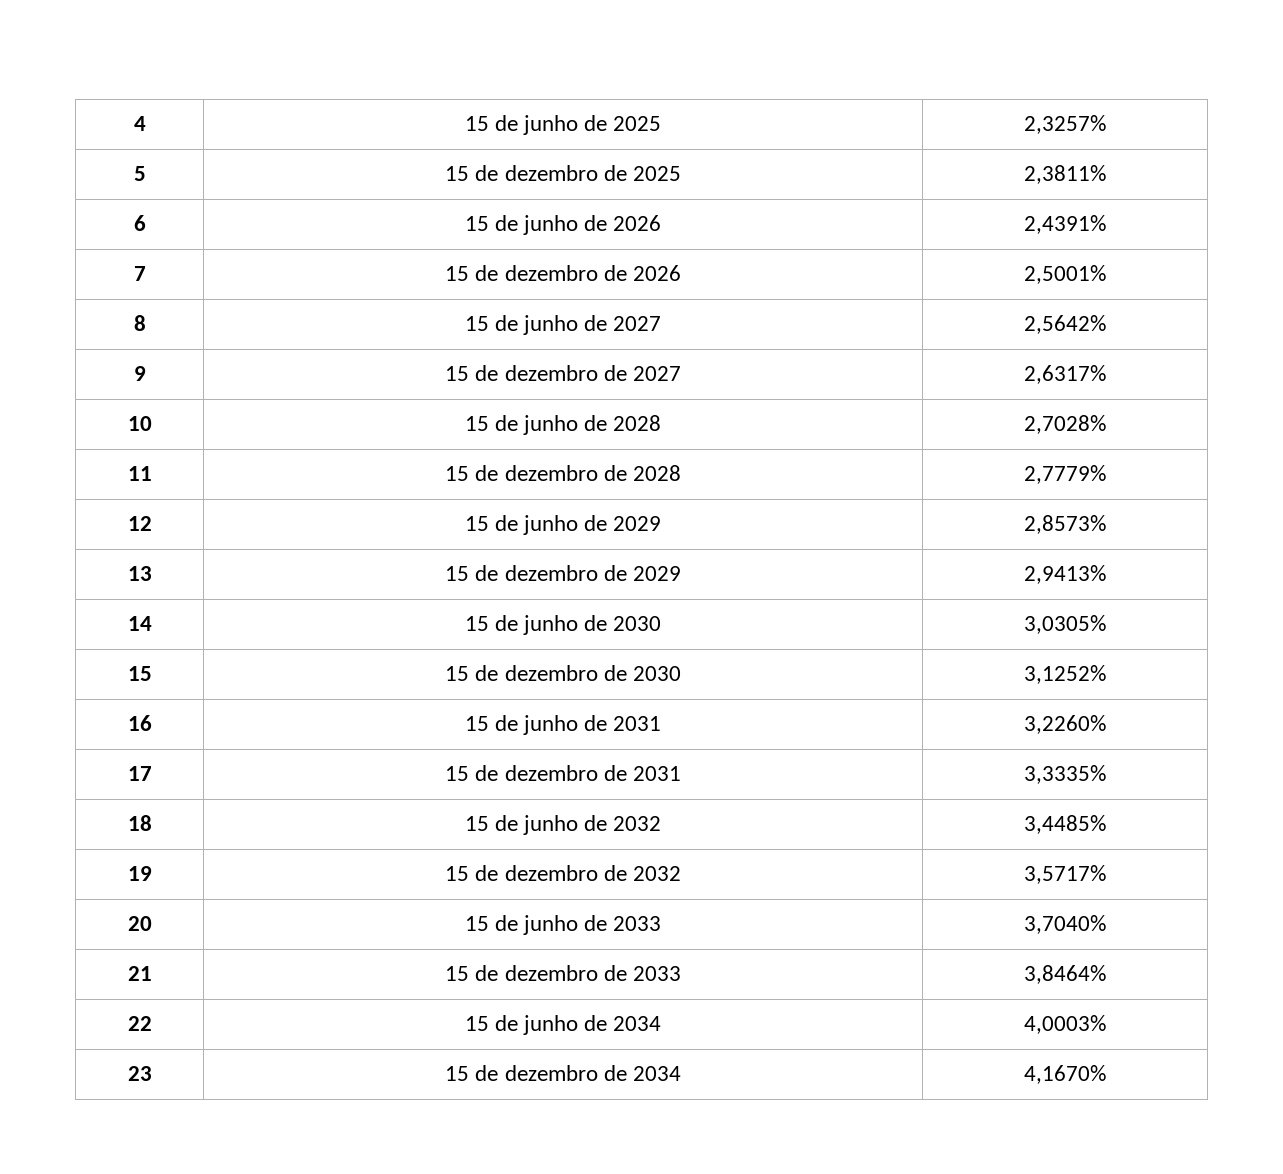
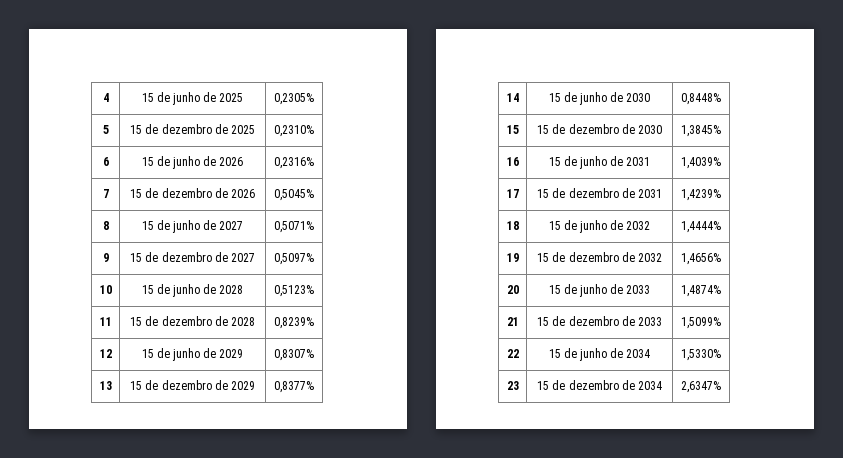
[1023,115,1106,134] 2,3257% -> [274,93,314,105] 0,2305%
[1023,165,1106,184] 2,3811% -> [274,125,314,137] 0,2310%
[1023,215,1106,234] 2,4391% -> [274,157,314,169] 0,2316%
[1023,265,1106,284] 2,5001% -> [274,189,314,201] 0,5045%
[1023,315,1106,334] 2,5642% -> [274,221,314,233] 0,5071%
[1023,365,1106,384] 2,6317% -> [274,253,314,265] 0,5097%
[1023,415,1106,434] 2,7028% -> [274,285,314,297] 0,5123%
[1023,465,1106,484] 2,7779% -> [274,317,314,329] 0,8239%
[1023,515,1106,534] 2,8573% -> [274,349,314,361] 0,8307%
[1023,565,1106,584] 2,9413% -> [274,381,314,393] 0,8377%
[1023,615,1106,634] 3,0305% -> [681,93,721,105] 0,8448%
[1023,665,1106,684] 3,1252% -> [681,125,721,137] 1,3845%
[1023,715,1106,734] 3,2260% -> [681,157,721,169] 1,4039%
[1023,765,1106,784] 3,3335% -> [681,189,721,201] 1,4239%
[1023,815,1106,834] 3,4485% -> [681,221,721,233] 1,4444%
[1023,865,1106,884] 3,5717% -> [681,253,721,265] 1,4656%
[1023,915,1106,934] 3,7040% -> [681,285,721,297] 1,4874%
[1023,965,1106,984] 3,8464% -> [681,317,721,329] 1,5099%
[1023,1015,1106,1034] 4,0003% -> [681,349,721,361] 1,5330%
[1023,1065,1106,1084] 4,1670% -> [681,381,721,393] 2,6347%

